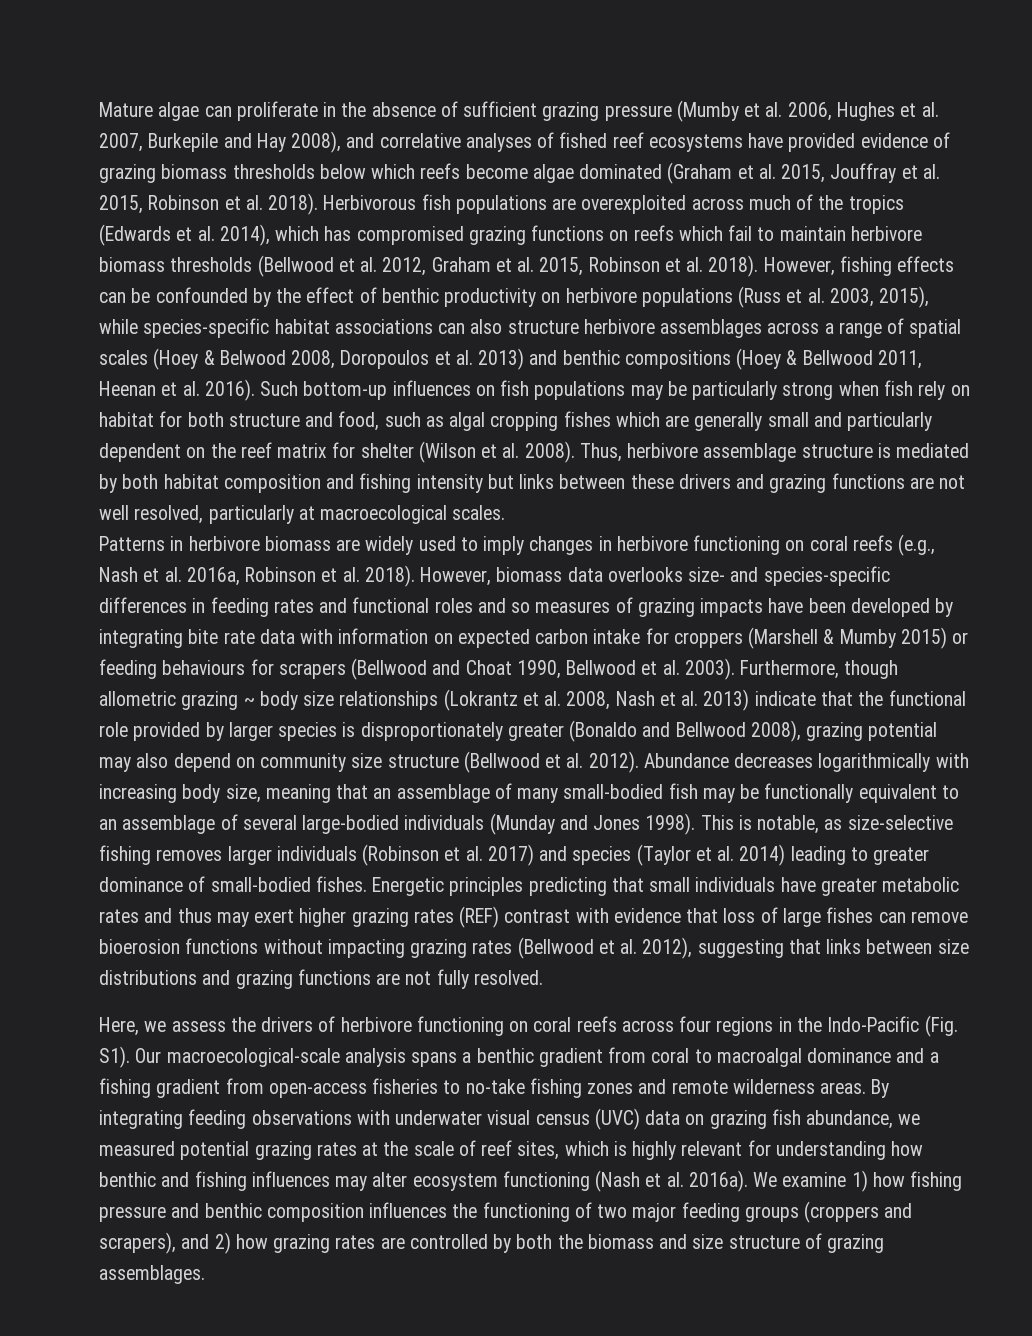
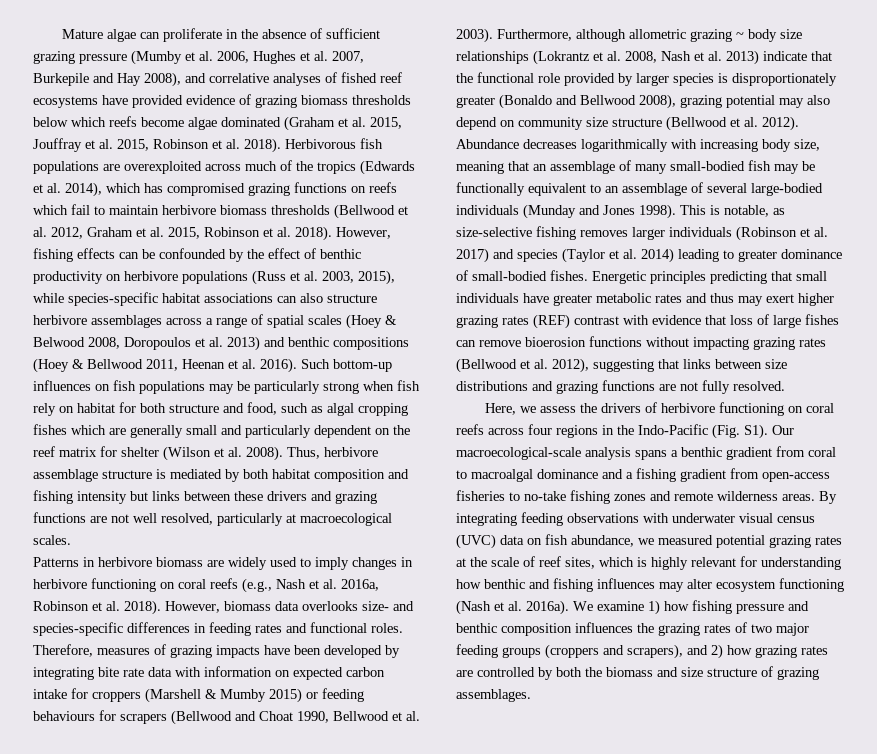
[434,598,531,613] roles and so -> [371,623,403,633] [33,644,93,657] roles. Therefore,
[844,660,899,679] though -> [576,29,626,42] although
[709,1110,767,1129] grazing -> (542, 541) none
[482,1202,570,1222] functioning -> [658,623,731,636] grazing rates

